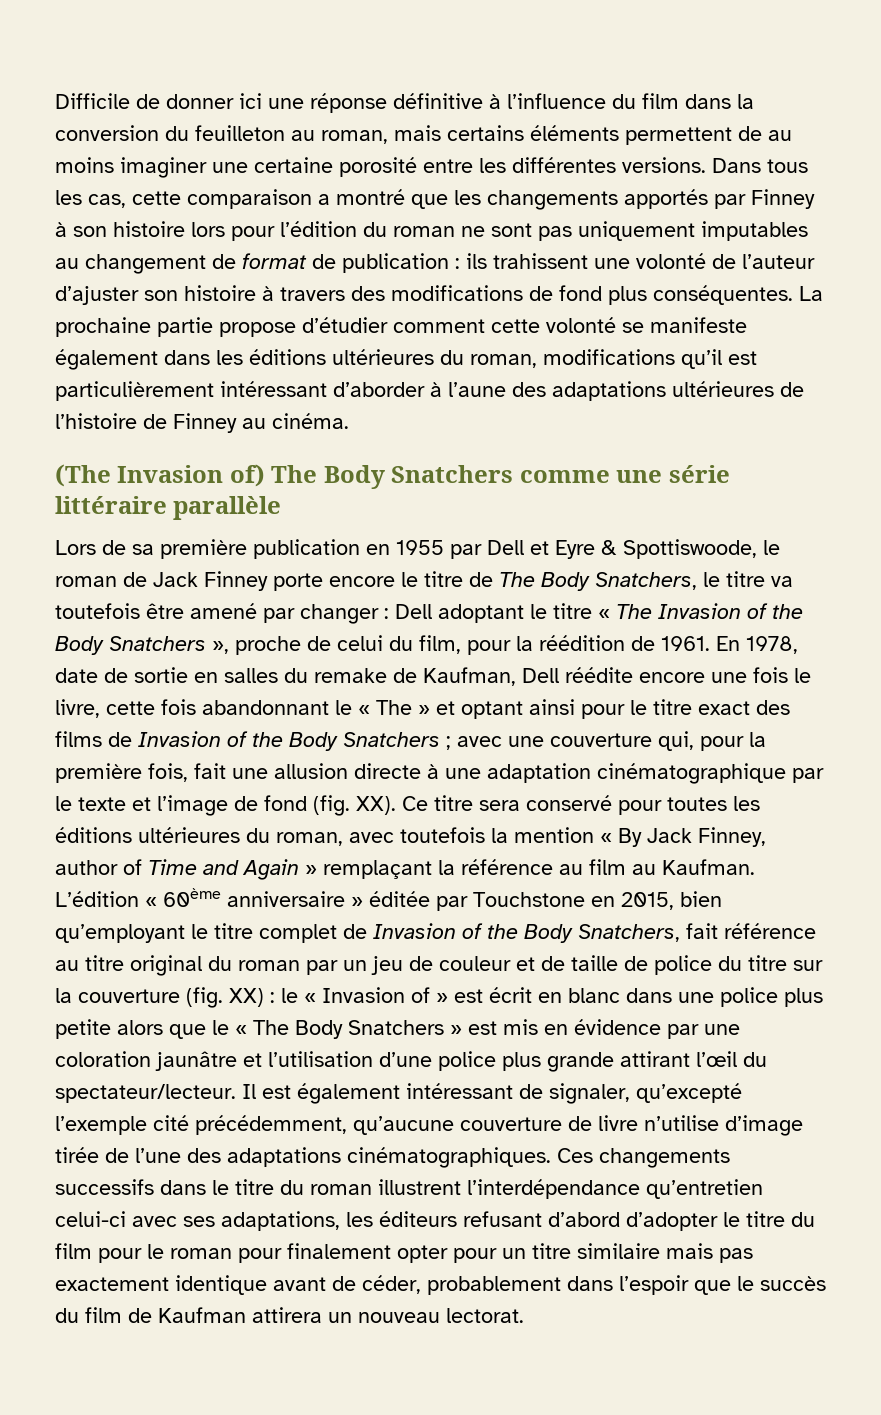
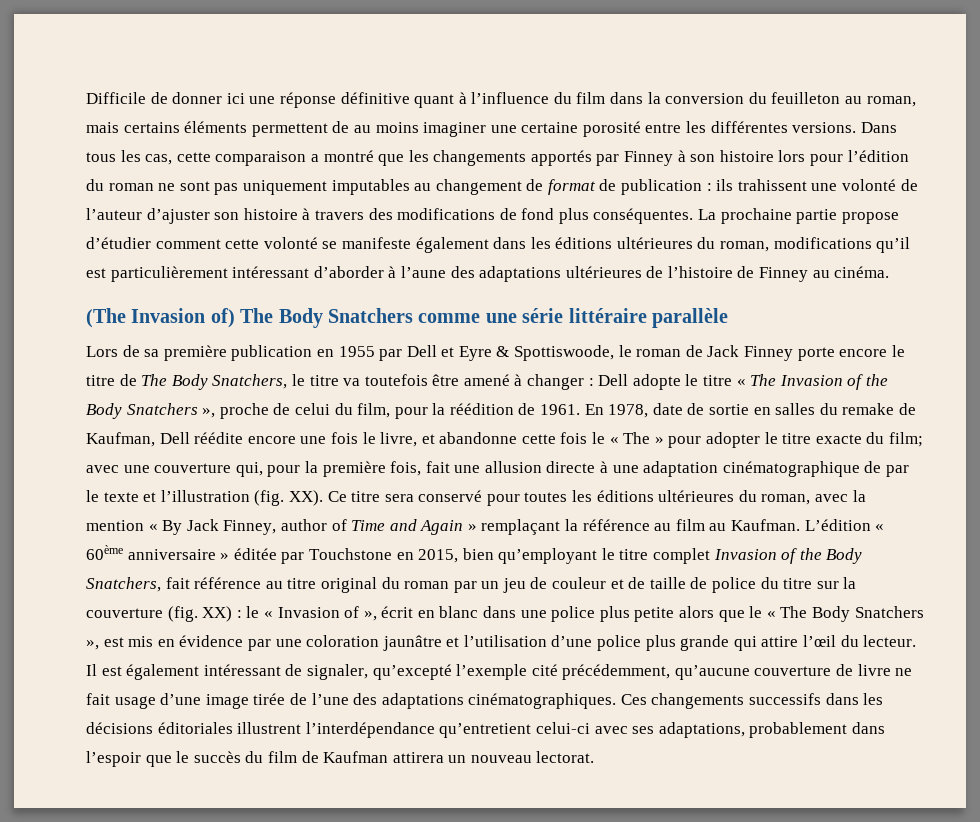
(483, 101) none -> [414,94,455,108] quant
[263,608,295,623] par -> [514,374,523,386] à
[438,604,524,623] adoptant -> [632,374,681,390] adopte
(100, 708) none -> [421,432,518,444] et abandonne
[202,700,329,715] abandonnant -> (588, 438) none
[436,699,790,719] [55,731,451,751] et optant ainsi pour le titre exact des films de Invasion of the Body Snatchers ; -> [668,432,923,448] pour adopter le titre exacte du film;
(786, 773) none -> [864,461,882,473] de
[157,795,307,816] l’image de fond -> [160,490,250,502] l’illustration
[400,827,485,843] toutefois -> (849, 498) none
[343,924,367,939] de -> (711, 556) none
[436,989,483,1003] » est -> [363,611,377,621] »,
[450,1025,462,1035] » -> [86,640,99,650] »,
[620,1051,690,1067] attirant -> [733,636,799,651] qui attire
[55,1084,236,1103] spectateur/lecteur. -> [863,635,917,647] lecteur.
[644,1115,803,1136] n’utilise d’image -> [895,668,913,676] [86,693,249,709] ne fait usage d’une image
[212,1179,372,1195] le titre du roman -> [863,693,884,705] [86,722,233,734] les décisions éditoriales
[646,1179,763,1199] qu’entretien -> [439,723,532,738] qu’entretient
[346,1211,815,1231] [55,1243,753,1263] [55,1275,421,1295] les éditeurs refusant d’abord d’adopter le titre du film pour le roman pour finalement opter pour un titre similaire mais pas exactement identique avant de céder, -> (745, 730) none

